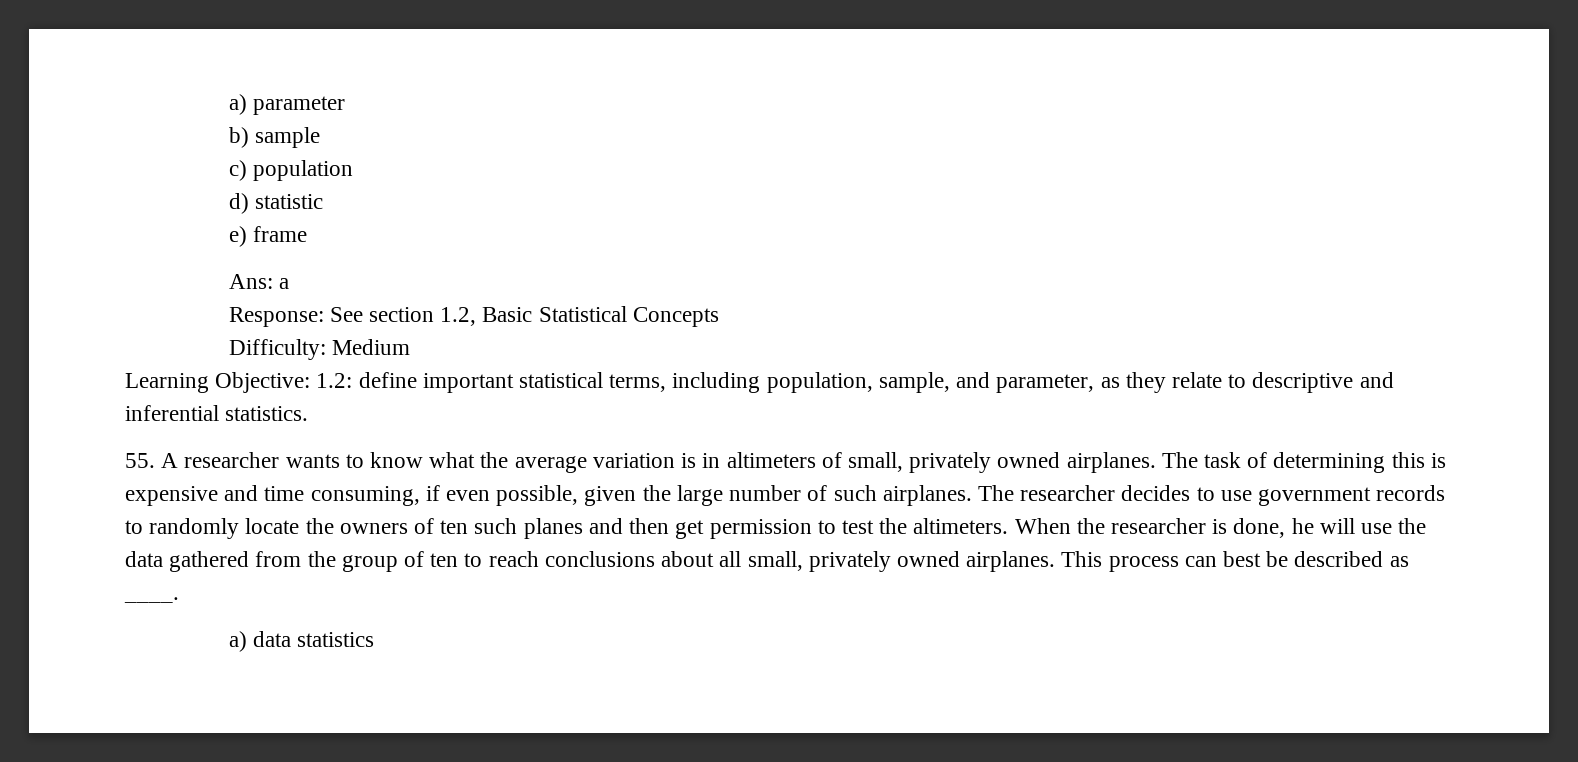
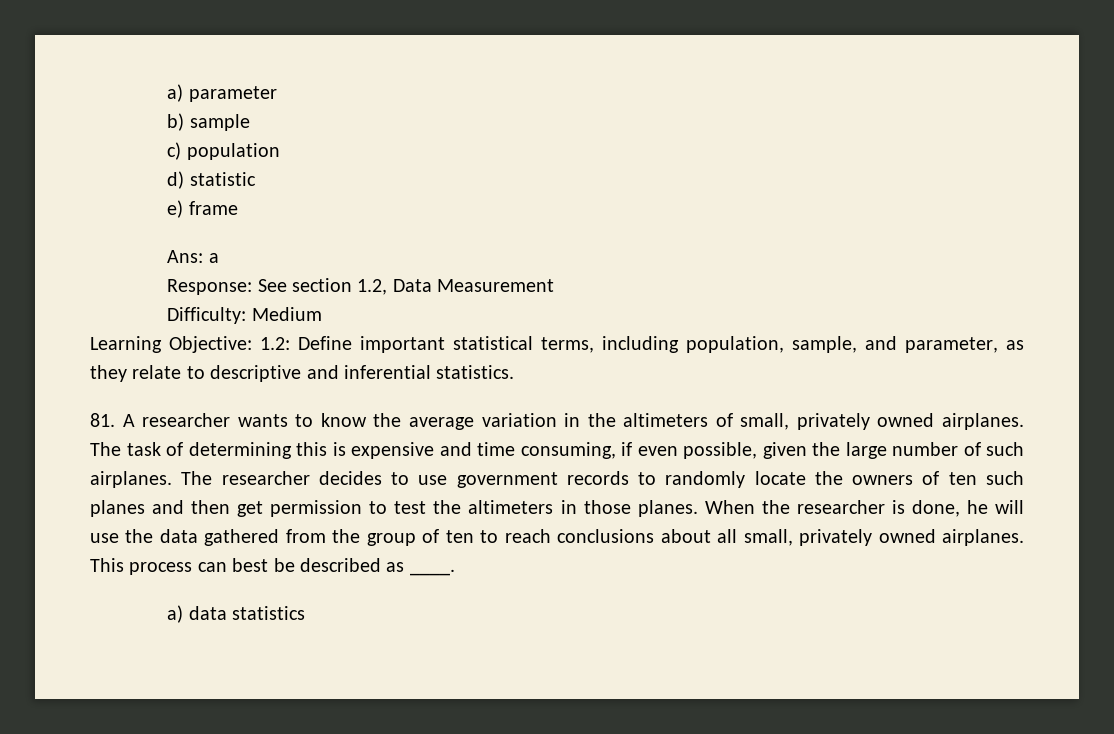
[482,306,719,327] Basic Statistical Concepts -> [392,279,555,292] Data Measurement
[358,372,417,388] define -> [298,336,352,350] Define
[125,453,155,468] 55. -> [90,413,115,427] 81.
[429,452,476,468] what -> (367, 420) none
[681,453,721,468] is in -> [564,413,616,427] in the
[913,518,1009,534] altimeters. -> [468,500,698,517] altimeters in those planes.

